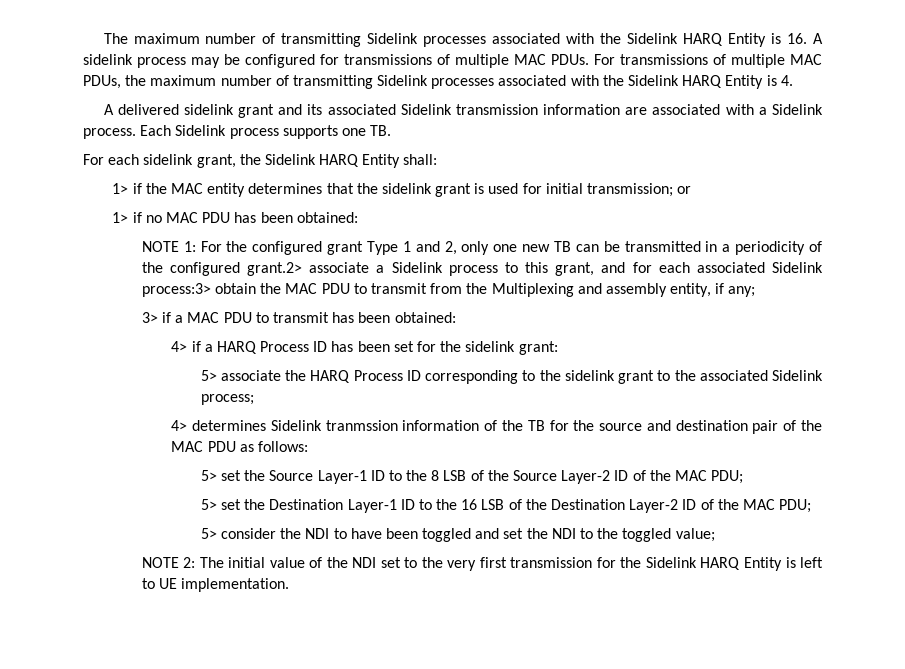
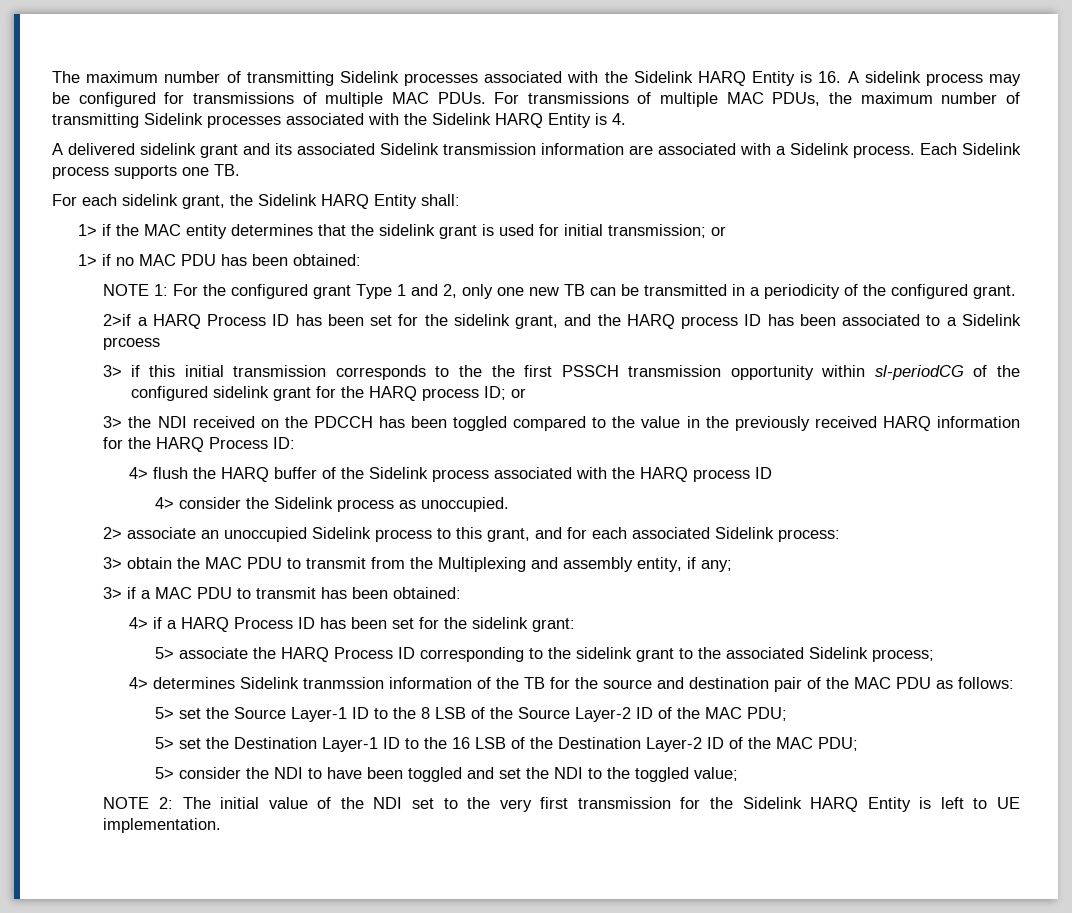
[247,262,385,276] grant.2> associate a -> [973,285,1017,299] [103,314,1022,329] [103,337,161,350] [103,365,1020,380] [130,386,526,401] [103,416,1021,431] [103,437,296,452] [129,467,773,482] [154,497,509,512] [103,527,308,542] grant. // 2>if a HARQ Process ID has been set for the sidelink grant, and the HARQ process ID has been associated to a Sidelink prcoess // 3> if this initial transmission corresponds to the the first PSSCH transmission opportunity within sl-periodCG of the configured sidelink grant for the HARQ process ID; or // 3> the NDI received on the PDCCH has been toggled compared to the value in the previously received HARQ information for the HARQ Process ID: // 4> flush the HARQ buffer of the Sidelink process associated with the HARQ process ID // 4> consider the Sidelink process as unoccupied. // 2> associate an unoccupied
[141,283,211,297] process:3> -> [778,529,841,542] [103,557,123,569] process: // 3>

